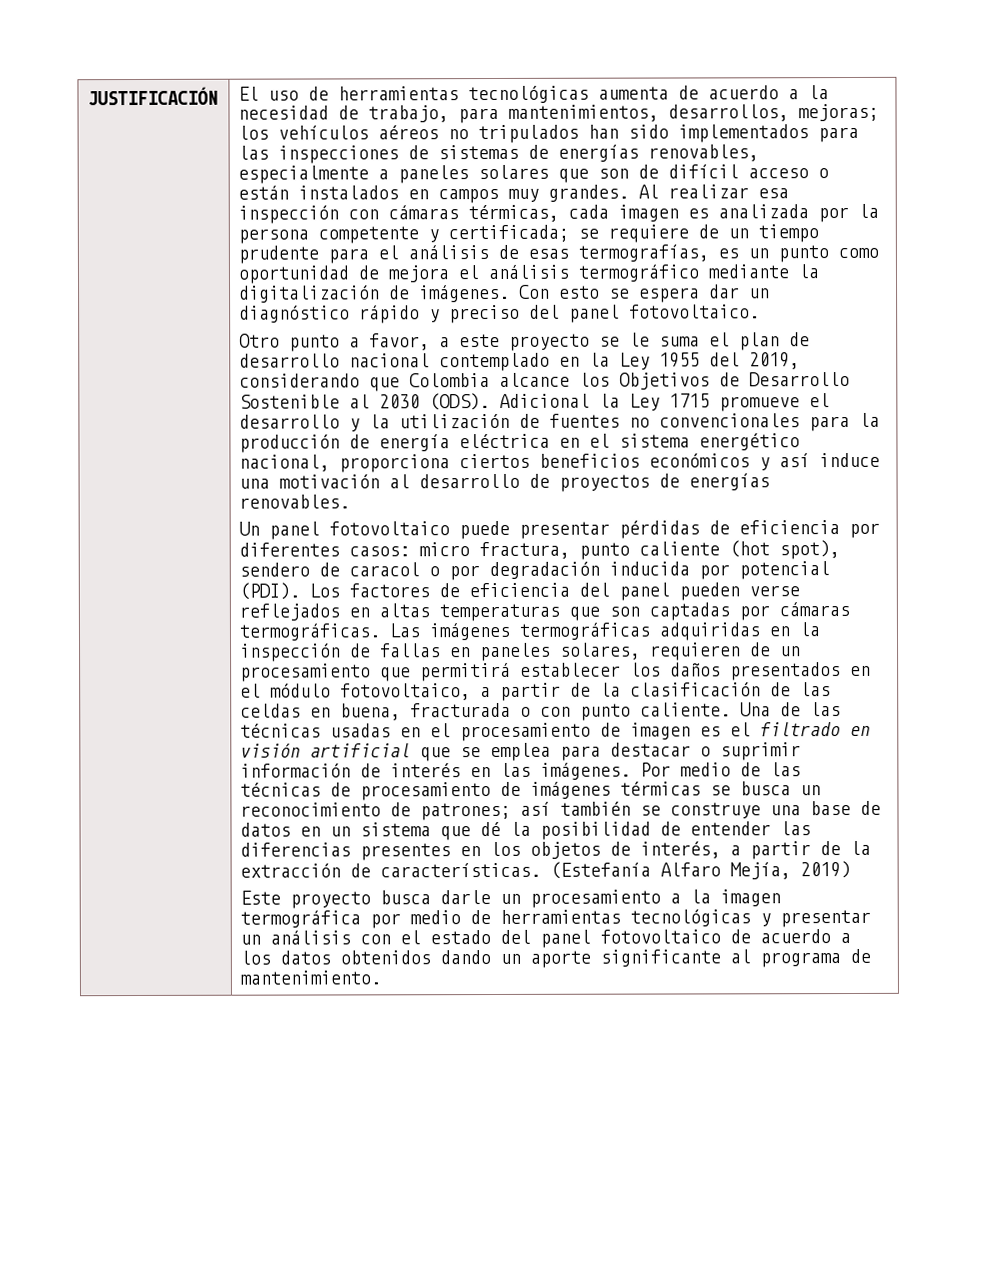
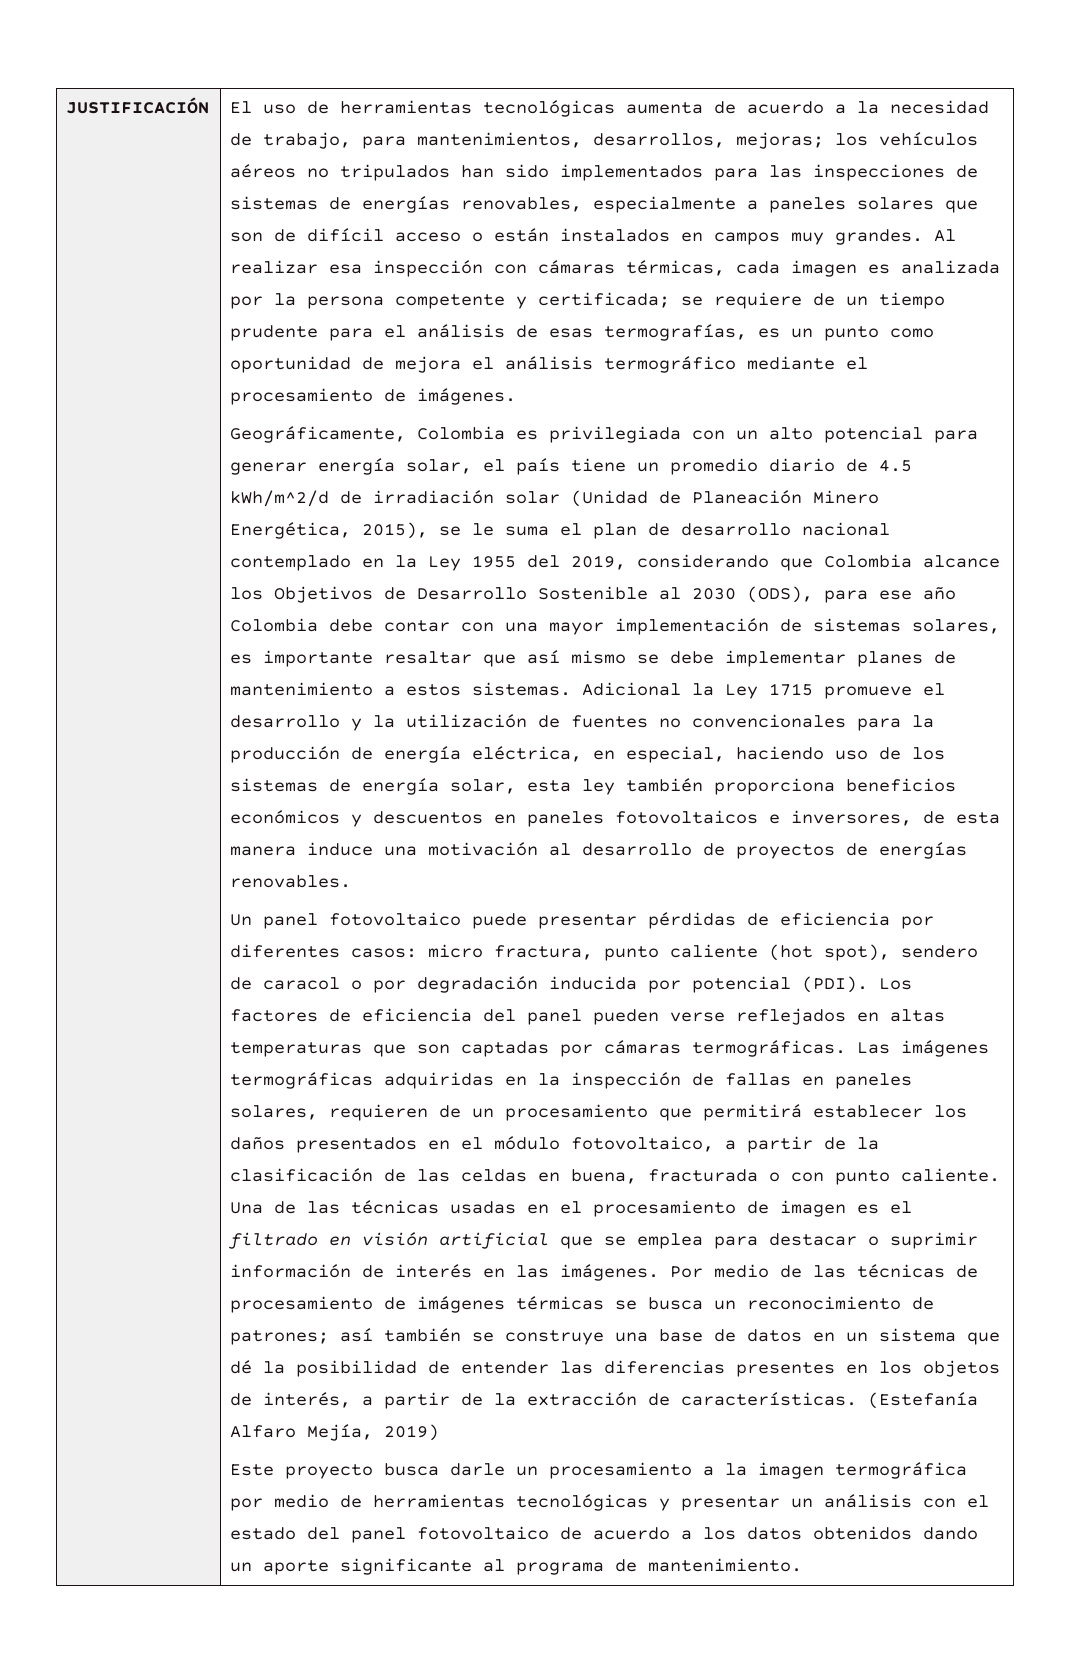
[798,264,820,279] [239,285,381,303] la digitalización -> [846,357,869,370] [230,388,374,405] el procesamiento
[519,284,771,303] [239,304,761,324] [239,333,591,352] Con esto se espera dar un diagnóstico rápido y preciso del panel fotovoltaico. // Otro punto a favor, a este proyecto -> [230,426,979,443] [230,458,913,475] [230,490,880,507] [230,522,429,539] // Geográficamente, Colombia es privilegiada con un alto potencial para generar energía solar, el país tiene un promedio diario de 4.5 kWh/m^2/d de irradiación solar (Unidad de Planeación Minero Energética, 2015),
[429,393,491,411] (ODS). -> [747,586,957,603] [230,618,1001,635] [230,650,957,667] [230,682,572,696] (ODS), para ese año Colombia debe contar con una mayor implementación de sistemas solares, es importante resaltar que así mismo se debe implementar planes de mantenimiento a estos sistemas.
[459,433,801,451] [239,453,811,473] eléctrica en el sistema energético nacional, proporciona ciertos beneficios económicos y así -> [472,746,946,763] [230,778,957,795] [230,810,1001,827] [230,846,297,856] eléctrica, en especial, haciendo uso de los sistemas de energía solar, esta ley también proporciona beneficios económicos y descuentos en paneles fotovoltaicos e inversores, de esta manera

